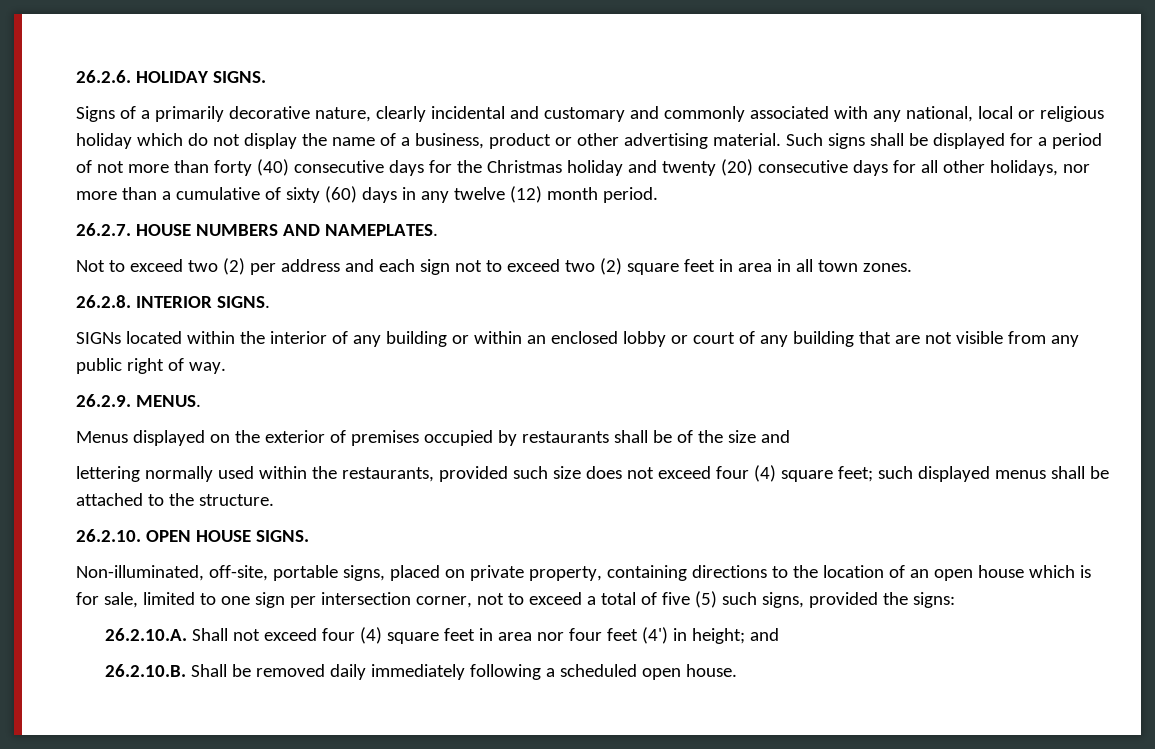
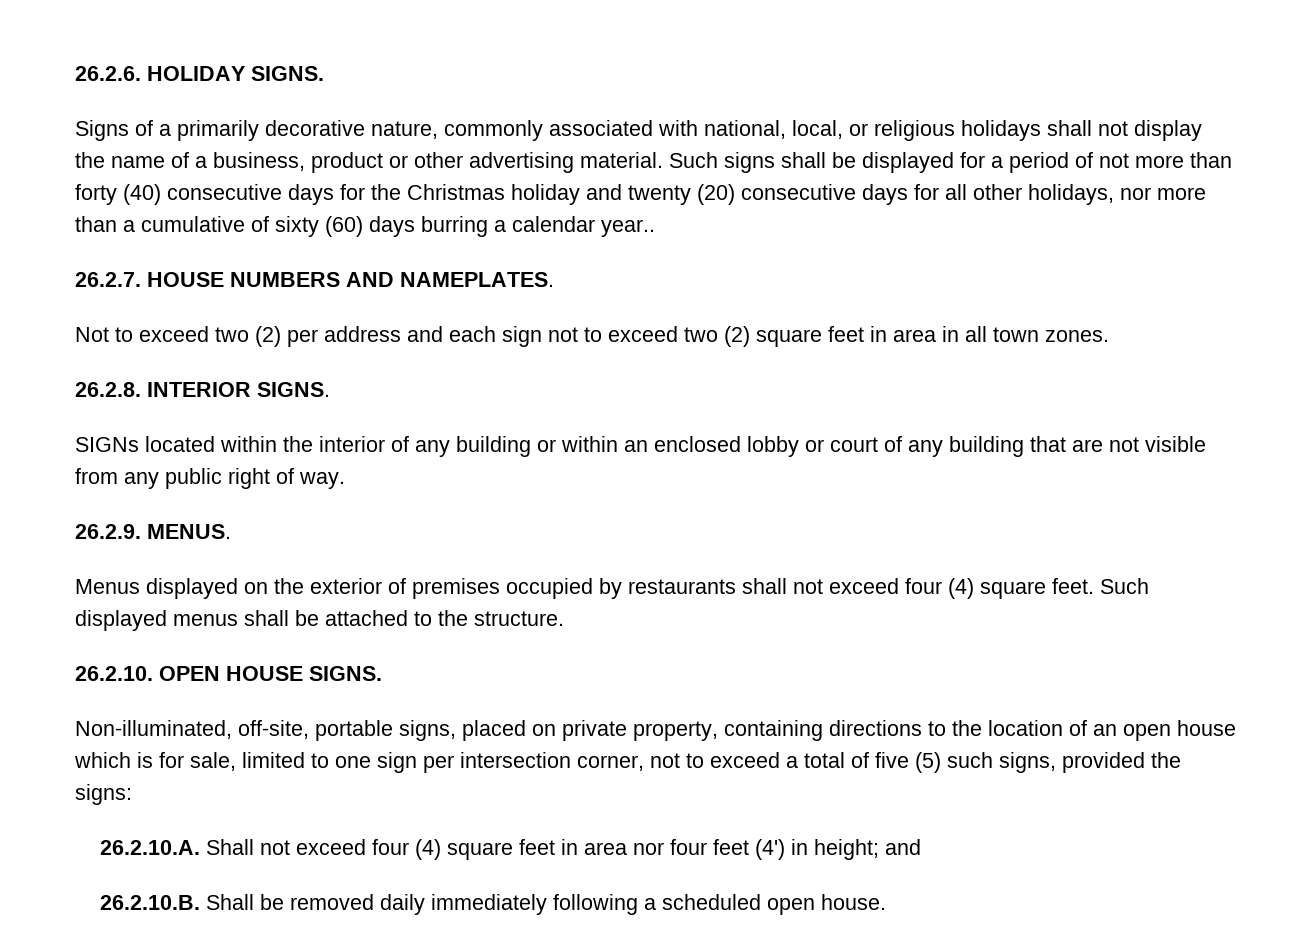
[375,106,1104,122] [75,133,208,149] clearly incidental and customary and commonly associated with any national, local or religious holiday which do -> [444,120,1093,141] commonly associated with national, local, or religious holidays shall
[401,186,658,203] in any twelve (12) month period. -> [421,216,656,237] burring a calendar year..
[652,430,790,443] [75,465,913,482] be of the size and // lettering normally used within the restaurants, provided such size does not exceed four (4) square feet; such -> [793,578,1150,599] not exceed four (4) square feet. Such

